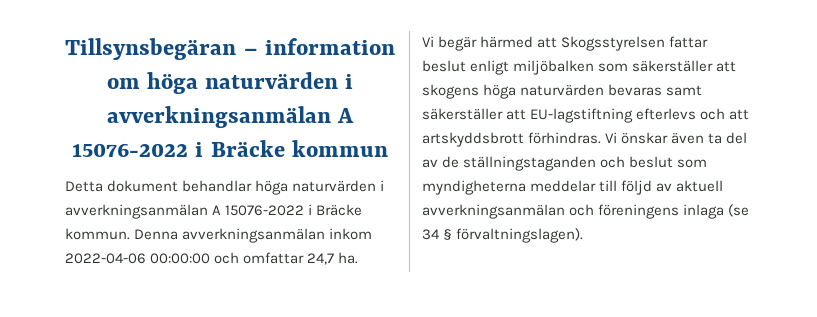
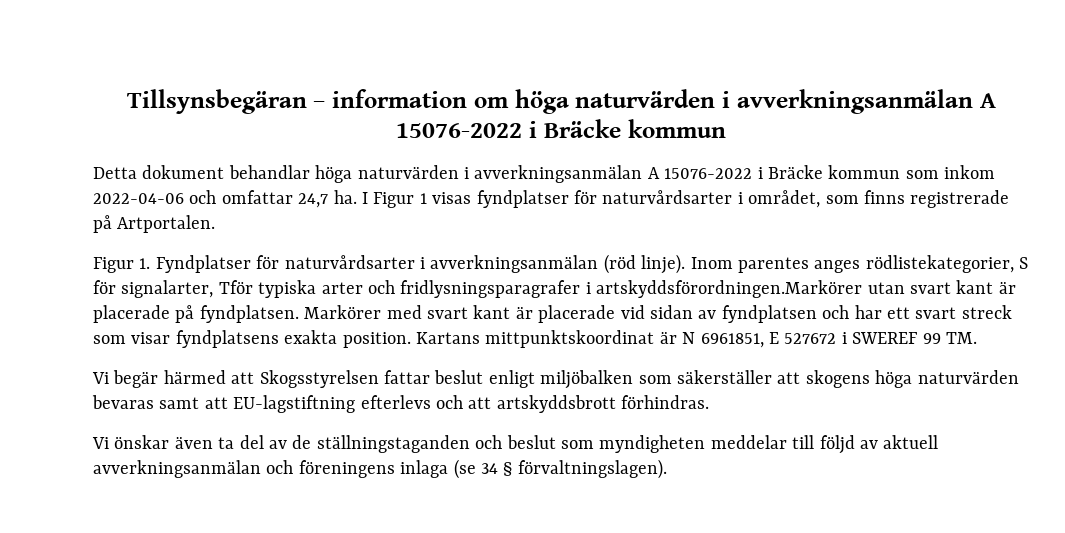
[65,228,326,243] kommun. Denna avverkningsanmälan -> [828,165,939,179] kommun som
[150,253,211,264] 00:00:00 -> (184, 198) none
(359, 258) none -> [362,190,1010,208] [93,215,216,233] [93,254,1029,274] [93,280,1016,298] [93,305,1012,323] [93,330,977,348] I Figur 1 visas fyndplatser för naturvårdsarter i området, som finns registrerade på Artportalen. // Figur 1. Fyndplatser för naturvårdsarter i avverkningsanmälan (röd linje). Inom parentes anges rödlistekategorier, S för signalarter, Tför typiska arter och fridlysningsparagrafer i artskyddsförordningen.Markörer utan svart kant är placerade på fyndplatsen. Markörer med svart kant är placerade vid sidan av fyndplatsen och har ett svart streck som visar fyndplatsens exakta position. Kartans mittpunktskoordinat är N 6961851, E 527672 i SWEREF 99 TM.
[422,108,503,120] säkerställer -> (200, 403) none
(602, 138) none -> (710, 402) //
[422,180,526,195] myndigheterna -> [599,435,706,453] myndigheten

